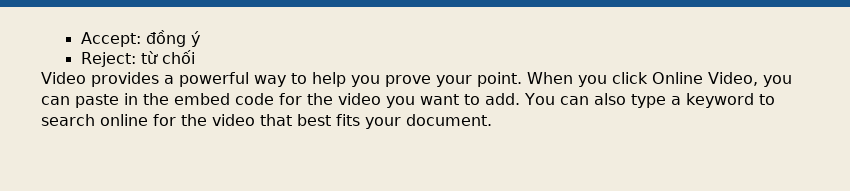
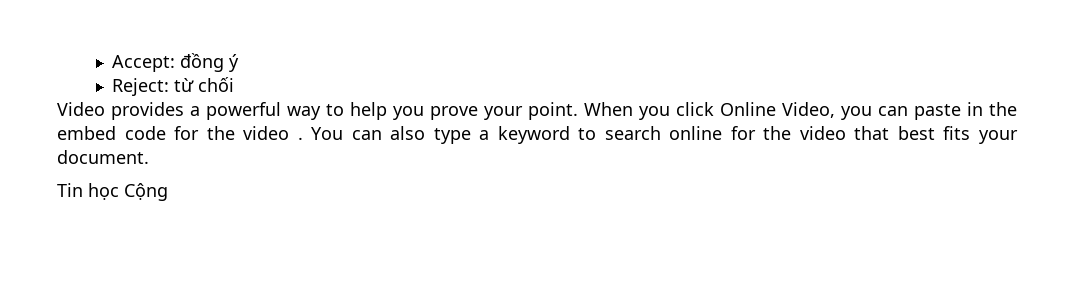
[386,93,520,108] you want to add. -> [297,137,303,140] .
(492, 120) none -> [57,183,168,201] // Tin học Cộng

